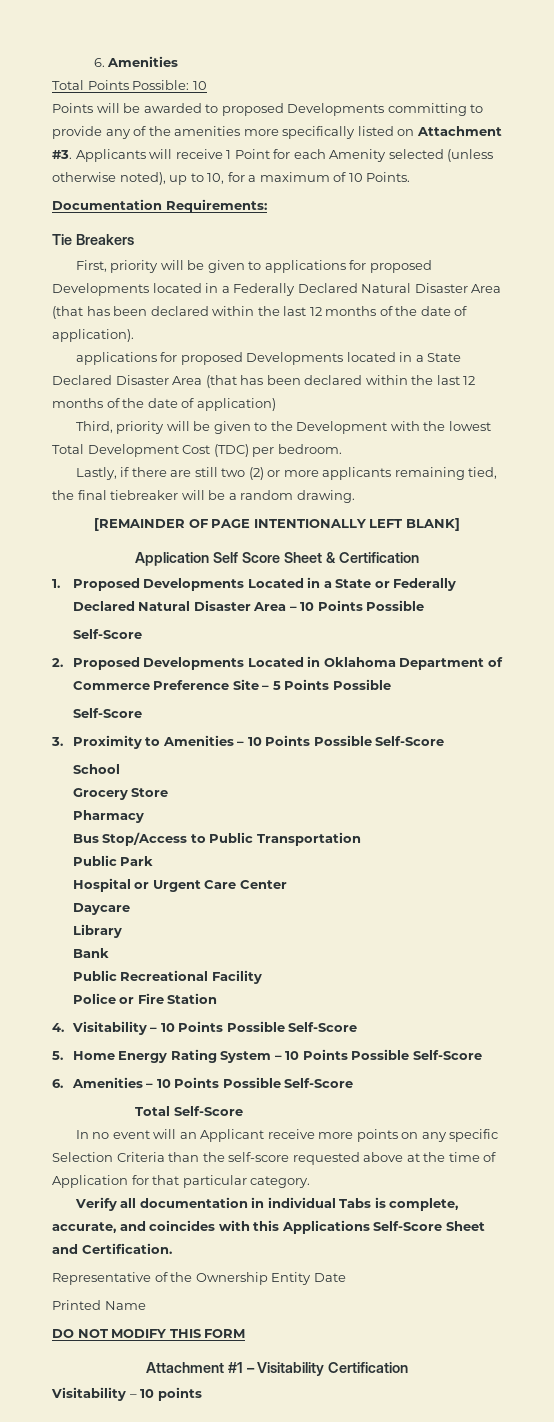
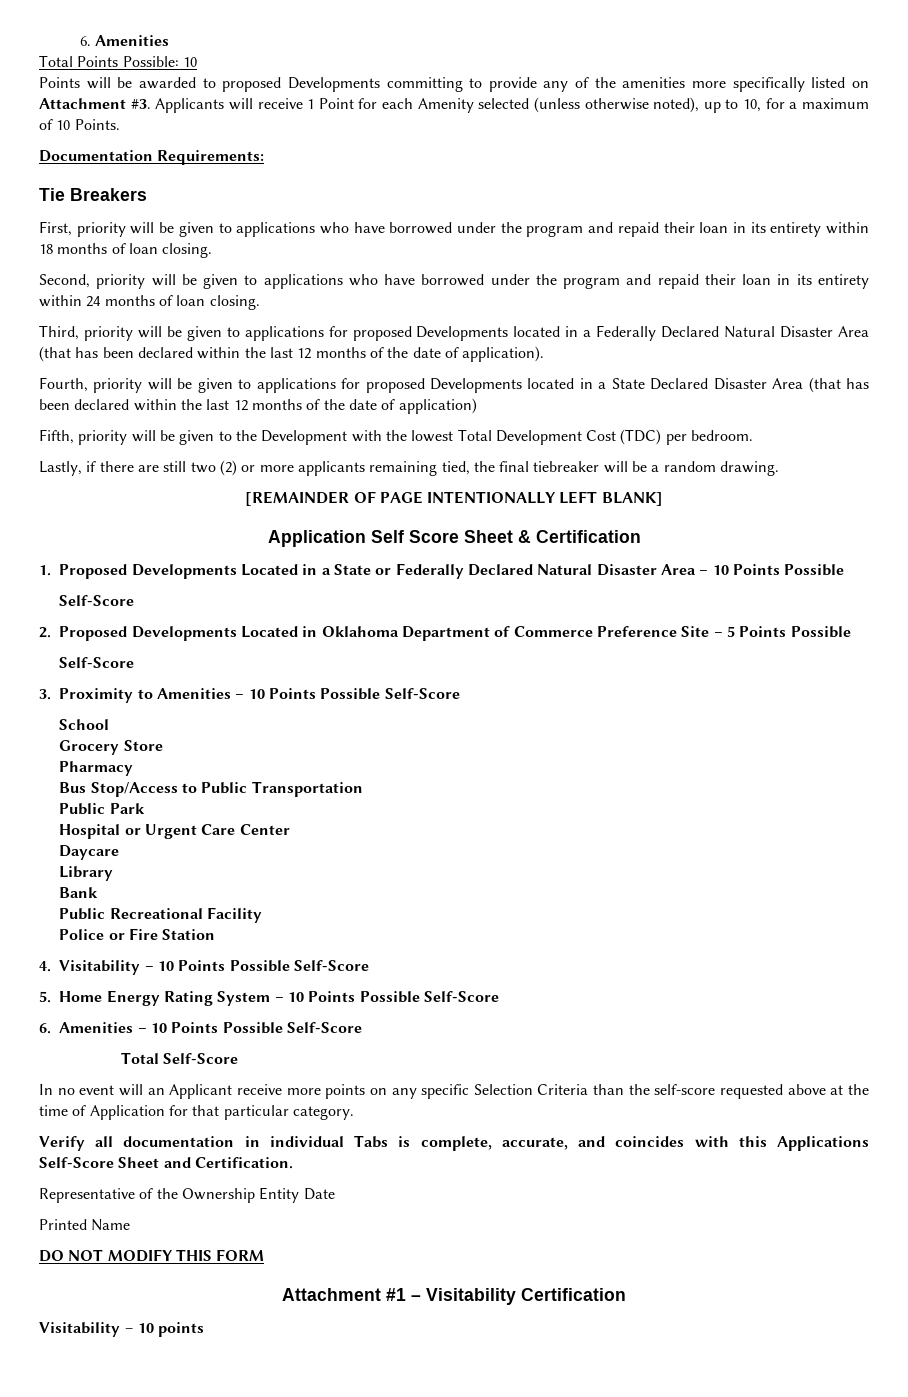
(346, 266) none -> [319,222,870,237] [39,243,213,258] [39,274,870,289] [39,295,260,310] [39,325,324,341] who have borrowed under the program and repaid their loan in its entirety within 18 months of loan closing. // Second, priority will be given to applications who have borrowed under the program and repaid their loan in its entirety within 24 months of loan closing. // Third, priority will be given to applications
(134, 335) none -> [39,377,252,393] Fourth, priority will be given to
[75,421,113,433] Third, -> [39,429,74,444] Fifth,

